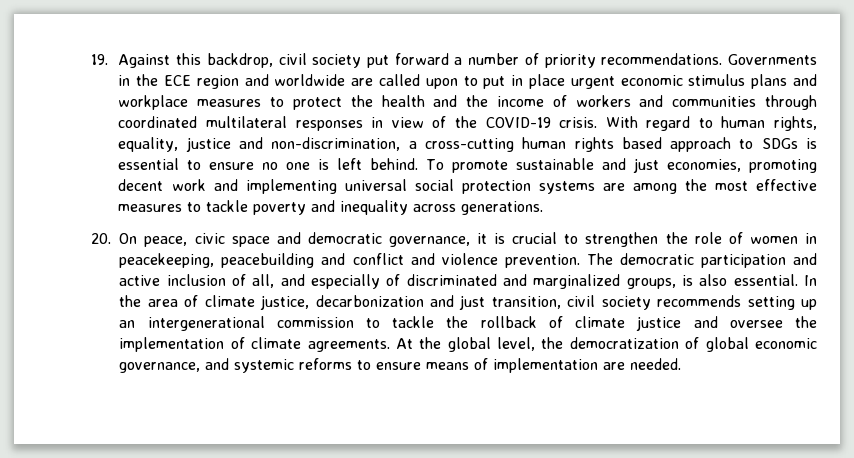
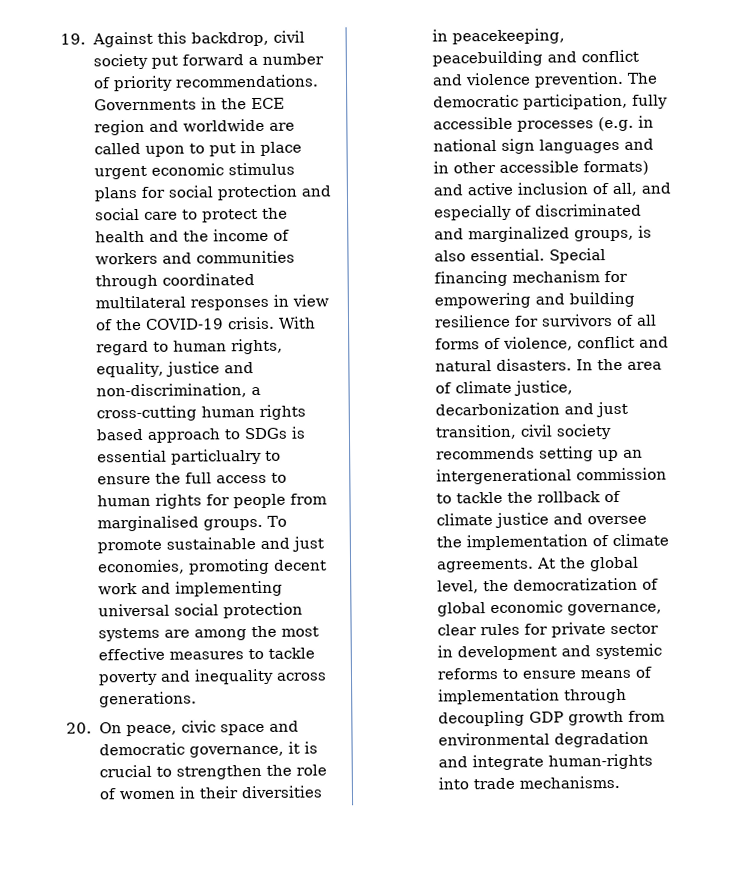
[792,74,817,86] [118,95,262,110] and workplace measures -> [140,184,331,201] [94,207,178,221] for social protection and social care
[187,158,419,170] to ensure no one is left behind. -> [170,448,281,465] [96,472,287,485] [96,493,327,509] [96,515,263,532] particlualry to ensure the full access to human rights for people from marginalised groups.
(818, 238) none -> [198,785,323,799] [431,29,448,42] their diversities in
[700,254,786,268] participation -> [522,93,668,110] [432,115,654,132] [432,138,654,154] [432,160,649,176] participation, fully accessible processes (e.g. in national sign languages and in other accessible formats)
(798, 280) none -> [548,248,606,264] [433,270,628,287] [433,291,635,309] [433,314,657,328] [434,335,669,351] [434,358,572,372] Special financing mechanism for empowering and building resilience for survivors of all forms of violence, conflict and natural disasters.
(201, 367) none -> [436,622,659,638] [436,645,557,661] clear rules for private sector in development
[603,358,682,370] are needed. -> [563,688,627,704] [437,710,665,727] [437,731,649,748] [437,753,653,771] [437,775,620,790] through decoupling GDP growth from environmental degradation and integrate human-rights into trade mechanisms.

